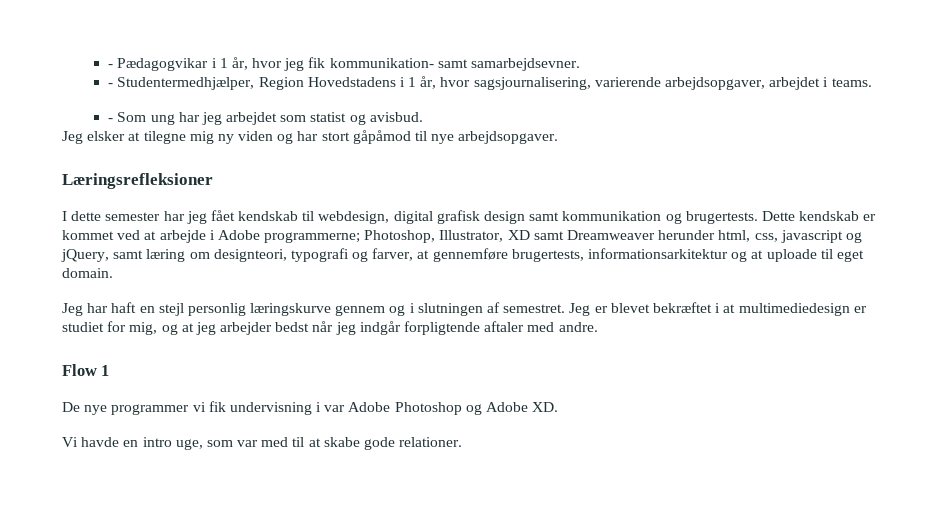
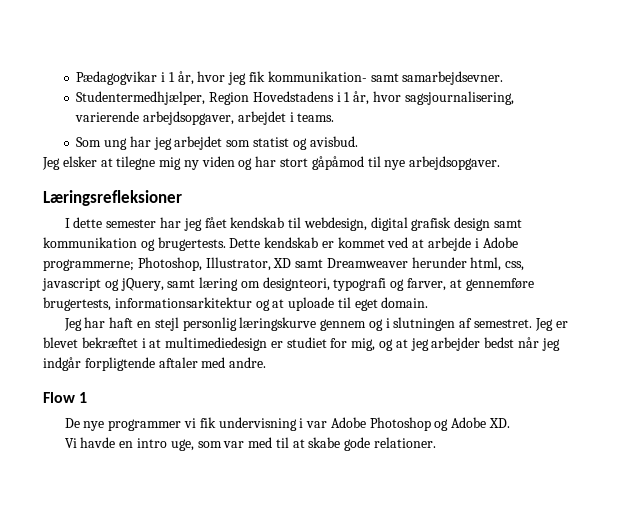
[108,64,114,68] - -> (76, 78) none
[108,83,114,87] - -> (504, 78) none
[108,118,114,122] - -> (335, 117) none

